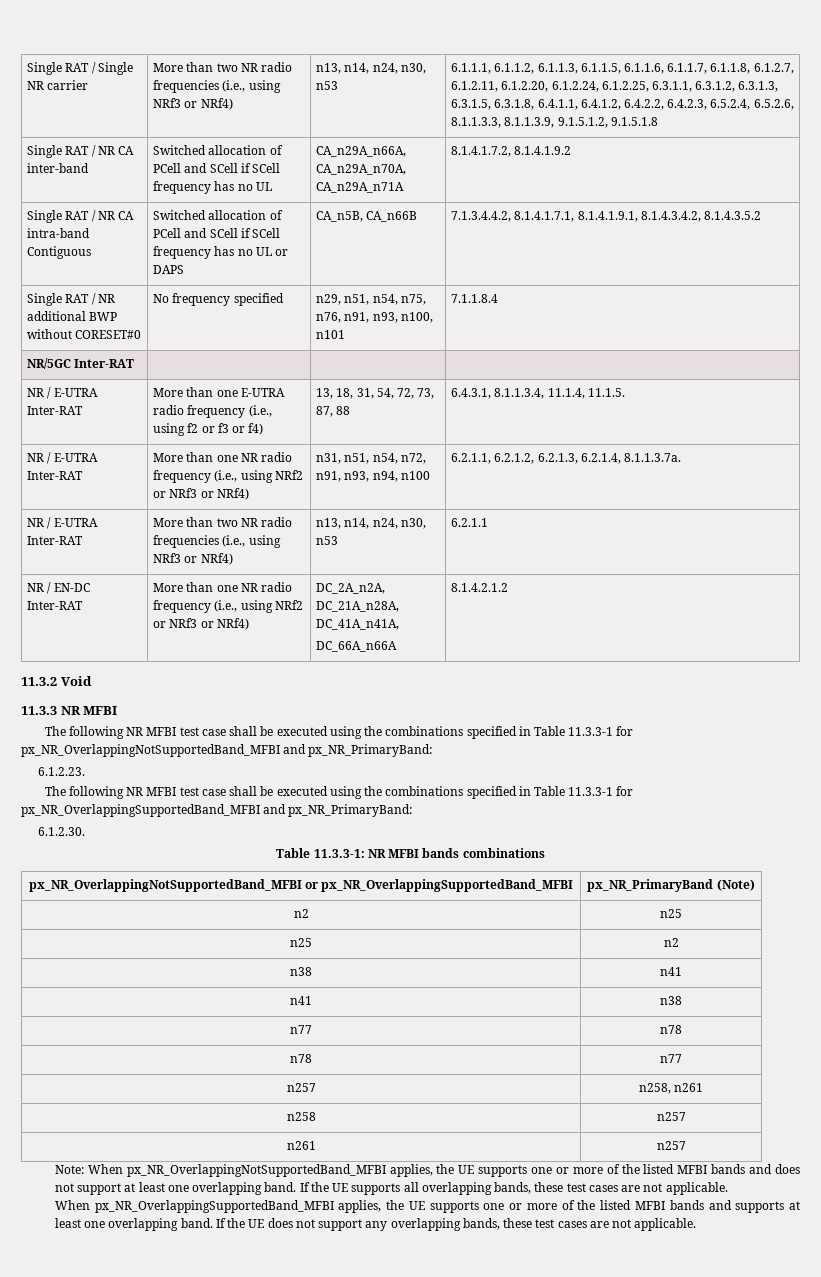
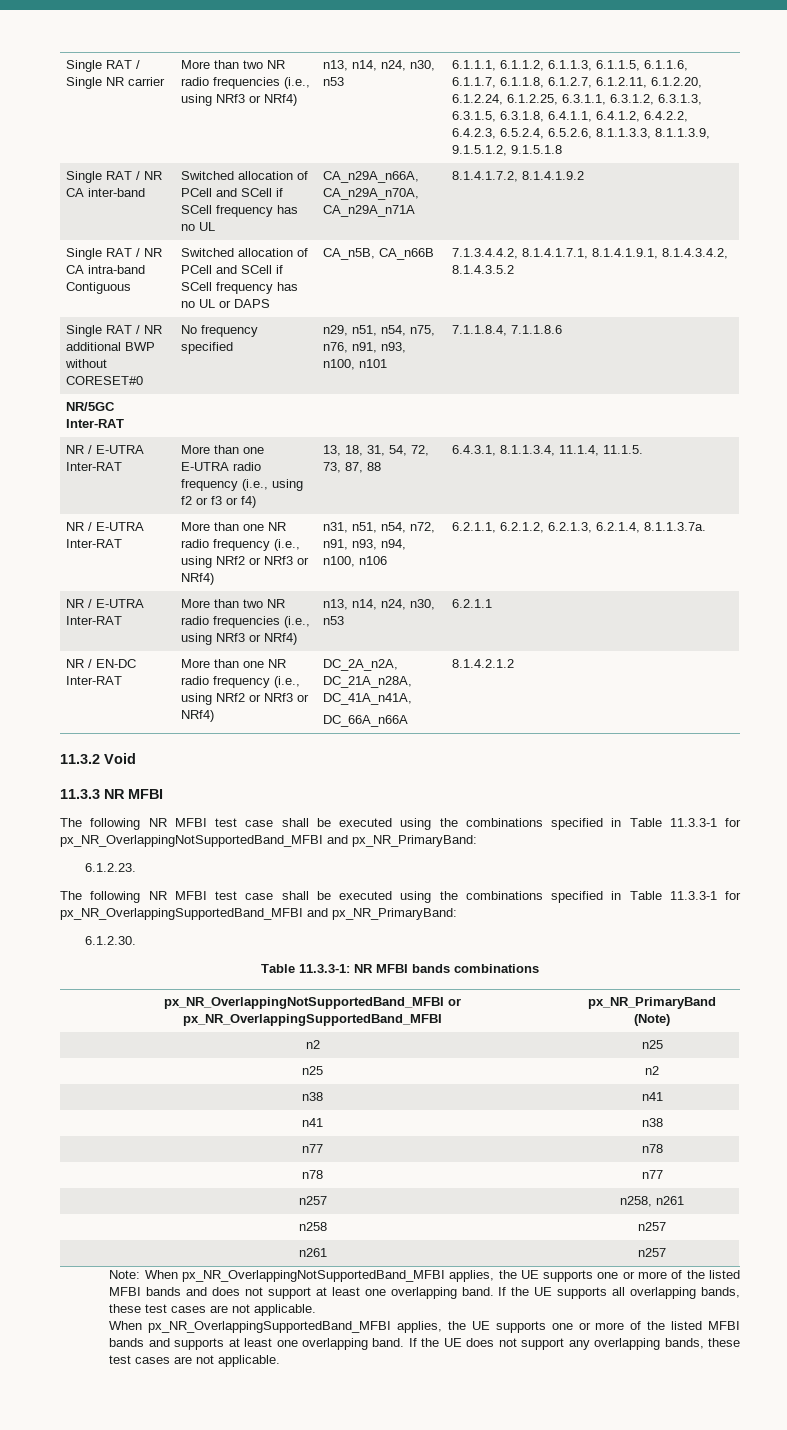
[451,294,499,303] 7.1.1.8.4 -> [452,325,563,336] 7.1.1.8.4, 7.1.1.8.6
[400,471,430,480] n100 -> [323,556,388,567] n100, n106

